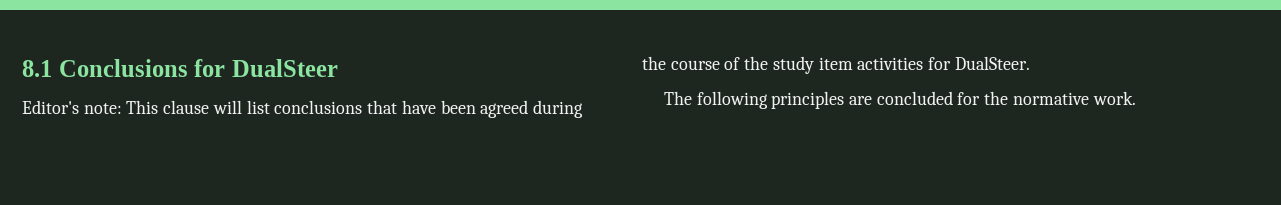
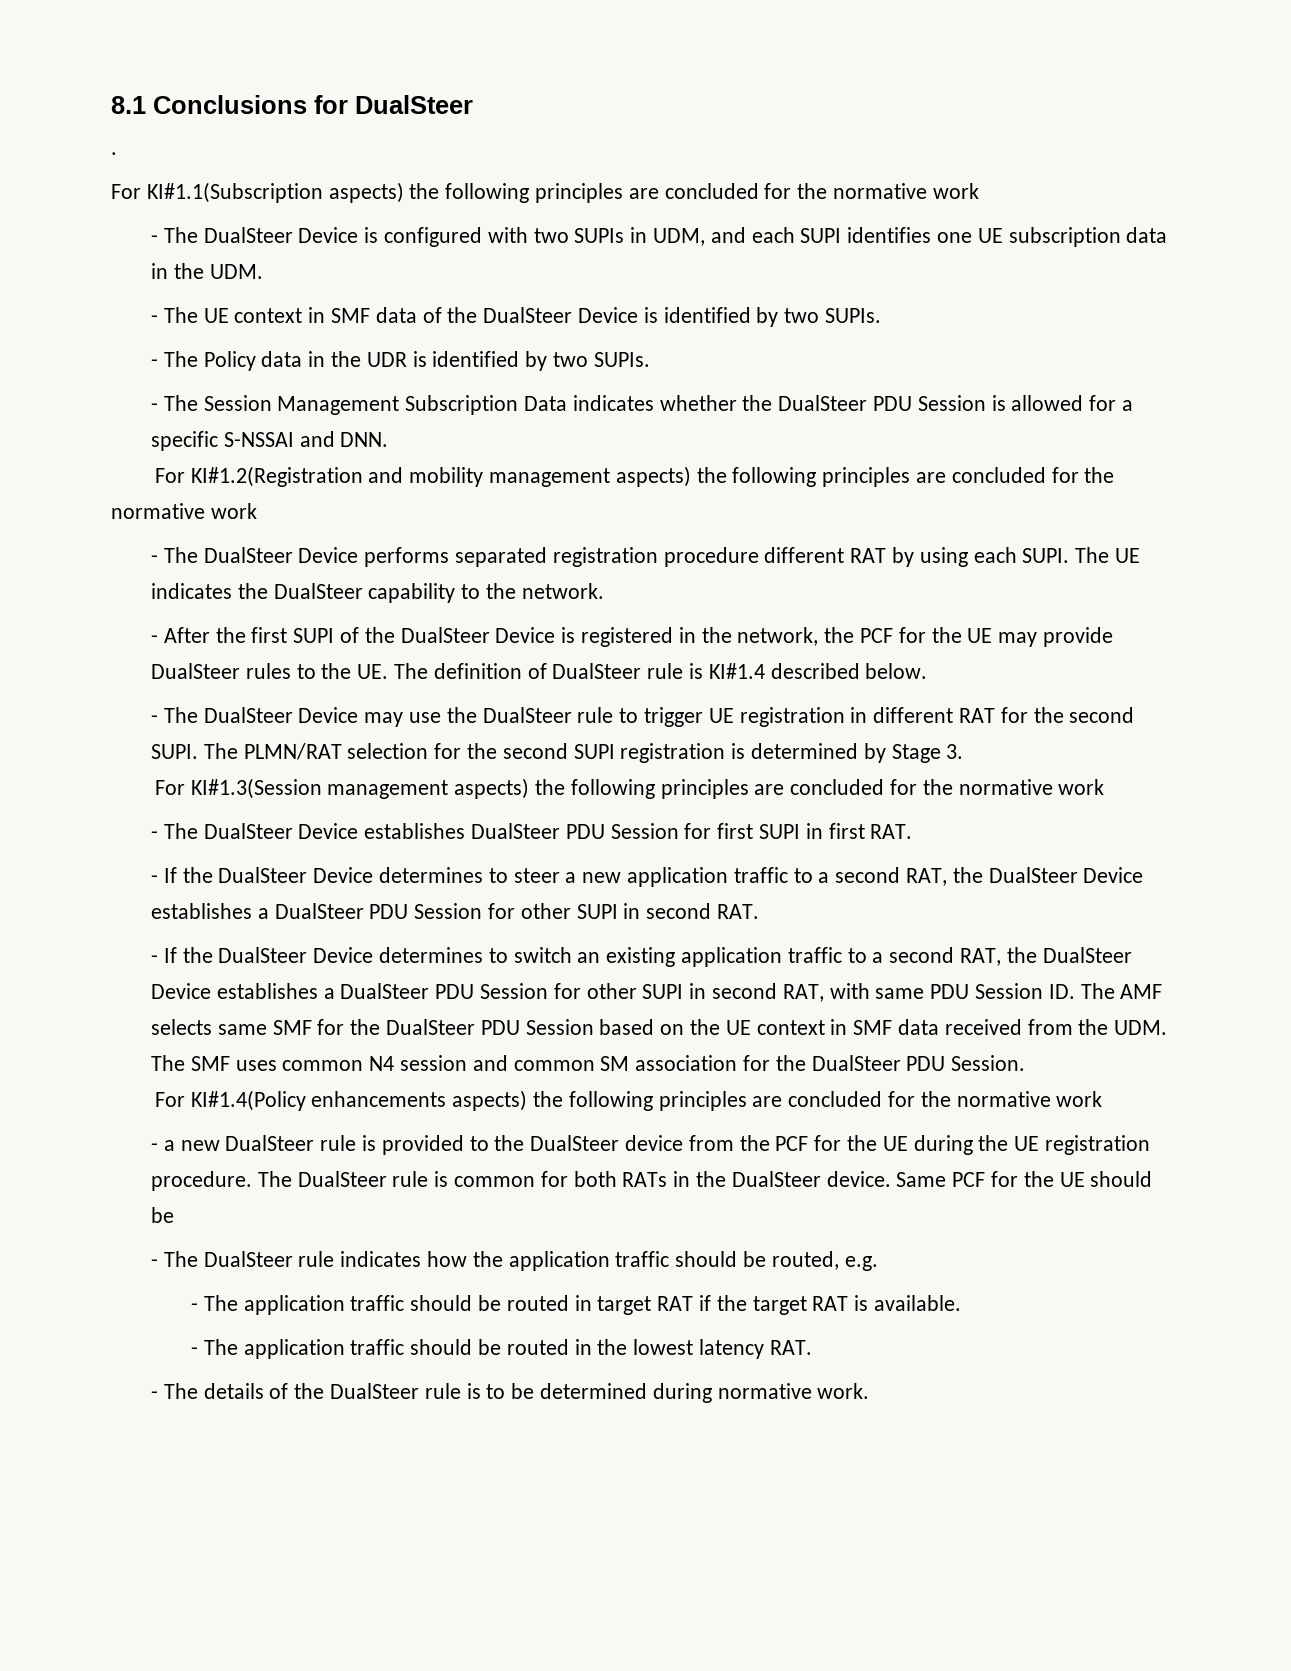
[22,100,583,118] [642,56,1030,74] [663,91,1089,109] Editor's note: This clause will list conclusions that have been agreed during the course of the study item activities for DualSteer. // The following principles are concluded for the normative -> [111,152,117,155] [111,182,979,203] [150,227,1168,247] [150,263,263,279] [150,307,882,327] [150,351,650,371] [150,395,1134,415] [150,431,389,451] [154,466,1115,487] [111,503,257,519] [150,547,1141,567] [150,583,604,603] [150,627,1114,647] [150,663,928,679] [150,707,1135,727] [150,743,964,763] [154,778,1105,799] [150,823,913,839] [150,867,1144,887] [150,903,760,919] [150,947,1132,967] [150,983,1163,1002] [150,1019,1168,1035] [150,1055,1026,1071] [154,1090,1103,1111] [150,1135,1151,1155] [150,1171,1153,1191] [150,1207,174,1223] [150,1251,878,1271] [190,1295,962,1315] [190,1339,812,1359] [150,1383,812,1403] . // For KI#1.1(Subscription aspects) the following principles are concluded for the normative work // - The DualSteer Device is configured with two SUPIs in UDM, and each SUPI identifies one UE subscription data in the UDM. // - The UE context in SMF data of the DualSteer Device is identified by two SUPIs. // - The Policy data in the UDR is identified by two SUPIs. // - The Session Management Subscription Data indicates whether the DualSteer PDU Session is allowed for a specific S-NSSAI and DNN. // For KI#1.2(Registration and mobility management aspects) the following principles are concluded for the normative work // - The DualSteer Device performs separated registration procedure different RAT by using each SUPI. The UE indicates the DualSteer capability to the network. // - After the first SUPI of the DualSteer Device is registered in the network, the PCF for the UE may provide DualSteer rules to the UE. The definition of DualSteer rule is KI#1.4 described below. // - The DualSteer Device may use the DualSteer rule to trigger UE registration in different RAT for the second SUPI. The PLMN/RAT selection for the second SUPI registration is determined by Stage 3. // For KI#1.3(Session management aspects) the following principles are concluded for the normative work // - The DualSteer Device establishes DualSteer PDU Session for first SUPI in first RAT. // - If the DualSteer Device determines to steer a new application traffic to a second RAT, the DualSteer Device establishes a DualSteer PDU Session for other SUPI in second RAT. // - If the DualSteer Device determines to switch an existing application traffic to a second RAT, the DualSteer Device establishes a DualSteer PDU Session for other SUPI in second RAT, with same PDU Session ID. The AMF selects same SMF for the DualSteer PDU Session based on the UE context in SMF data received from the UDM. The SMF uses common N4 session and common SM association for the DualSteer PDU Session. // For KI#1.4(Policy enhancements aspects) the following principles are concluded for the normative work // - a new DualSteer rule is provided to the DualSteer device from the PCF for the UE during the UE registration procedure. The DualSteer rule is common for both RATs in the DualSteer device. Same PCF for the UE should be // - The DualSteer rule indicates how the application traffic should be routed, e.g. // - The application traffic should be routed in target RAT if the target RAT is available. // - The application traffic should be routed in the lowest latency RAT. // - The details of the DualSteer rule is to be determined during normative

